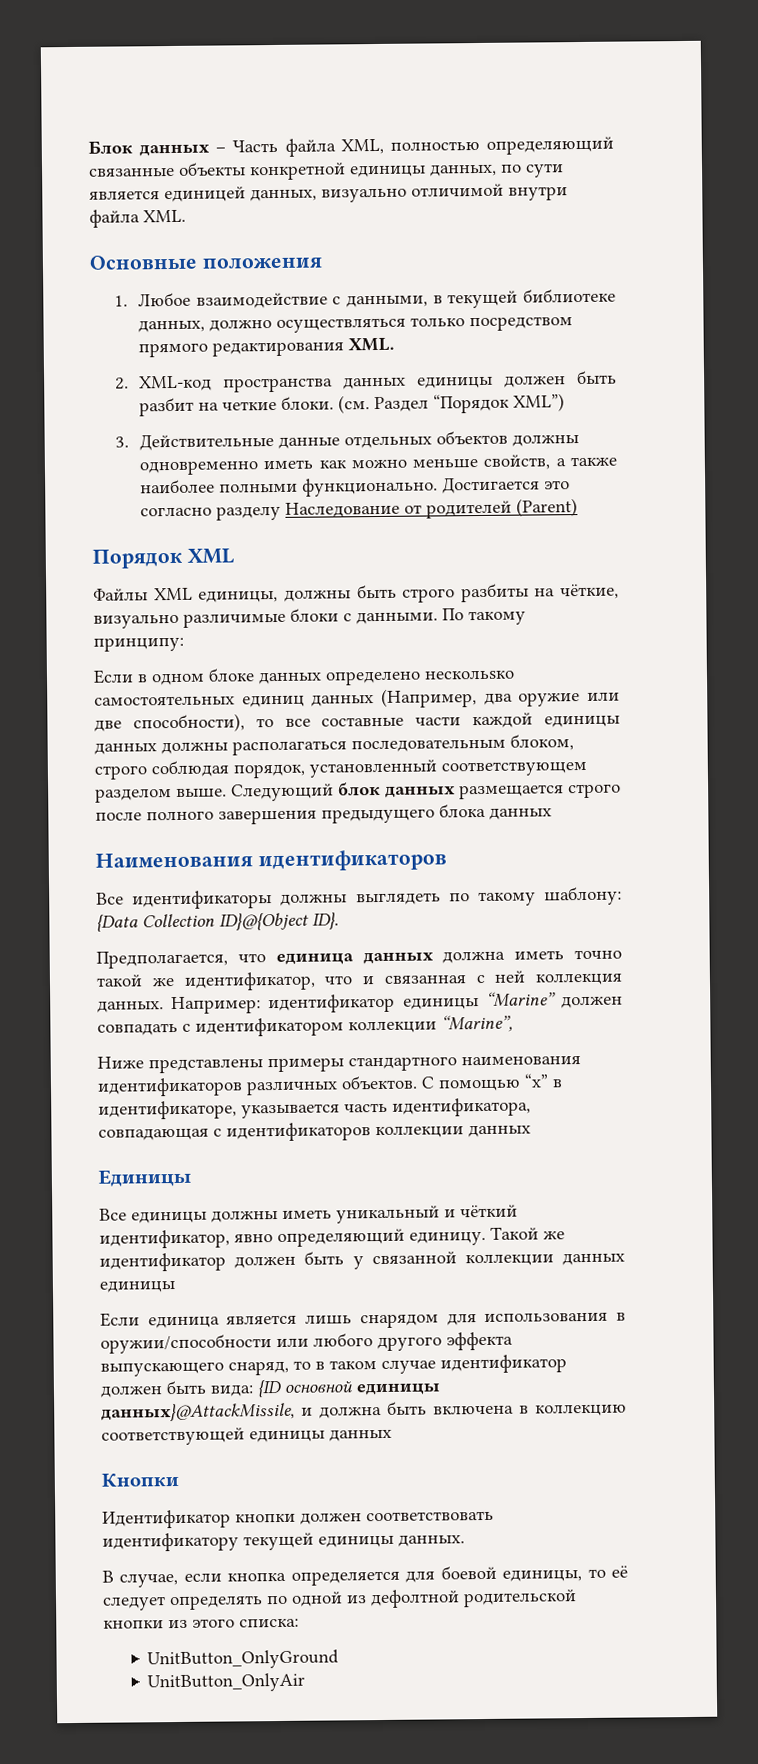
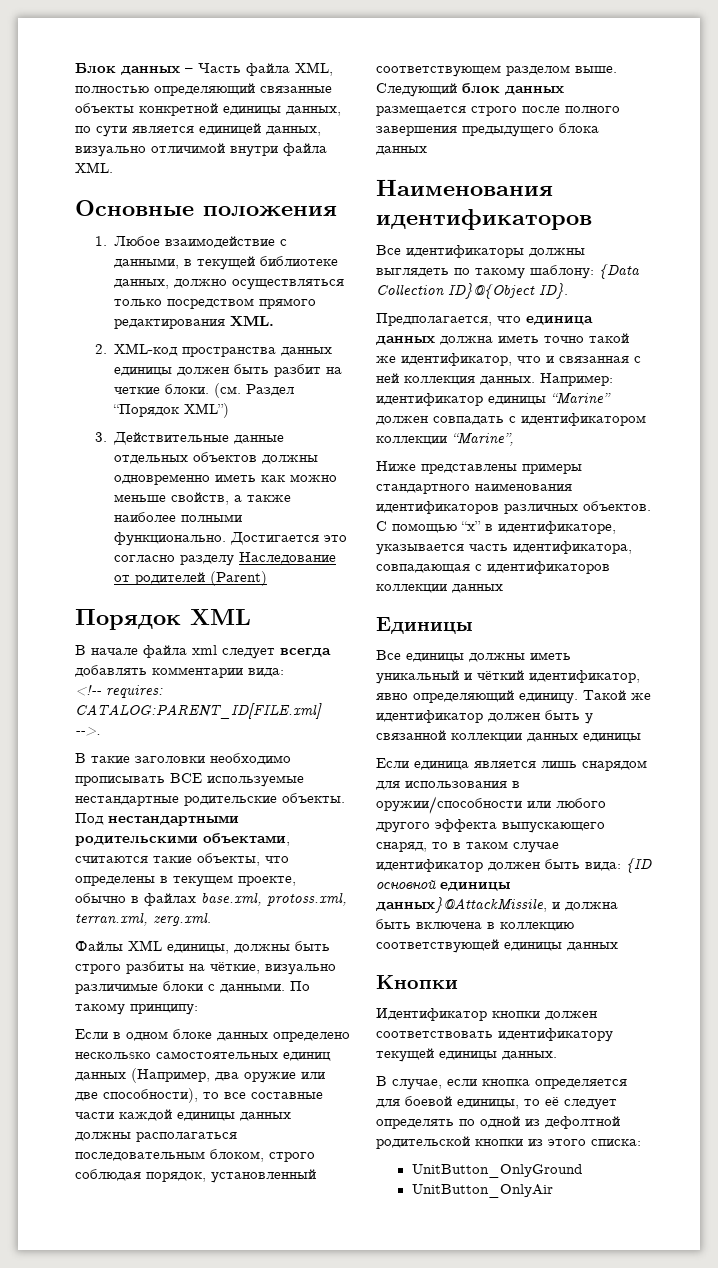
(234, 556) none -> [75,645,331,659] [75,665,284,678] [75,685,163,698] [75,703,322,719] [75,727,101,736] [75,753,291,765] [75,773,304,787] [75,793,345,806] [75,813,239,826] [75,833,290,846] [75,853,289,866] [75,875,296,887] [75,892,347,906] [75,912,211,926] // В начале файла xml следует всегда добавлять комментарии вида: // <!-- requires: CATALOG:PARENT_ID[FILE.xml] -->. // В такие заголовки необходимо прописывать ВСЕ используемые нестандартные родительские объекты. Под нестандартными родительскими объектами, считаются такие объекты, что определены в текущем проекте, обычно в файлах base.xml, protoss.xml, terran.xml, zerg.xml.

